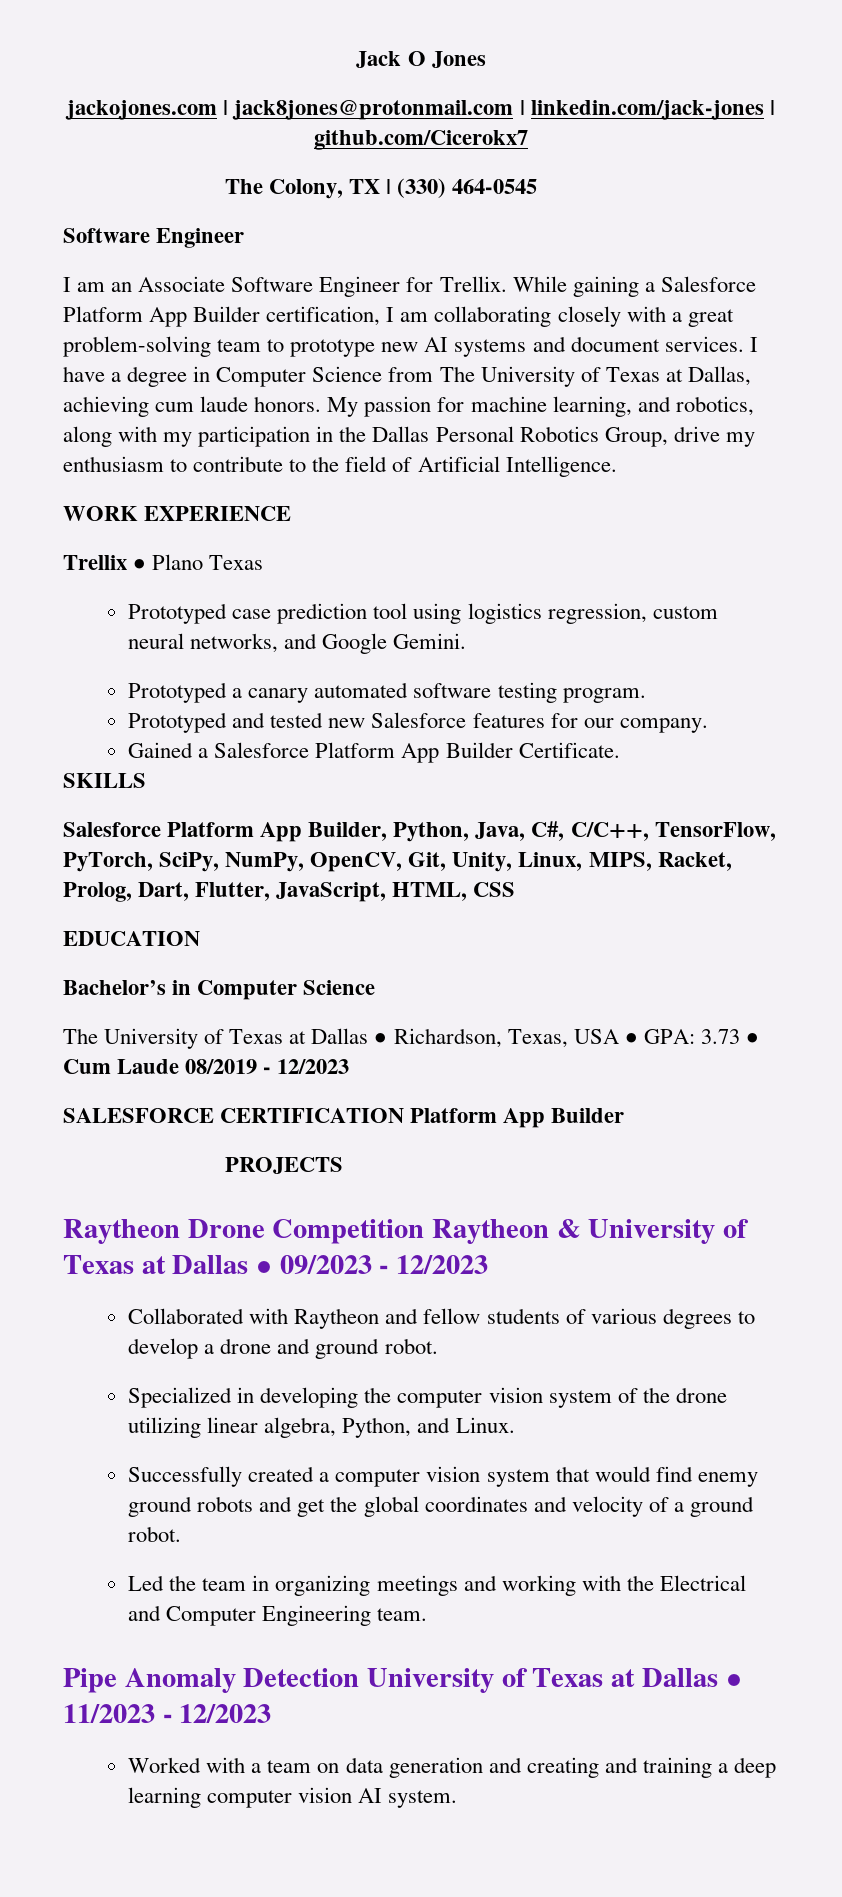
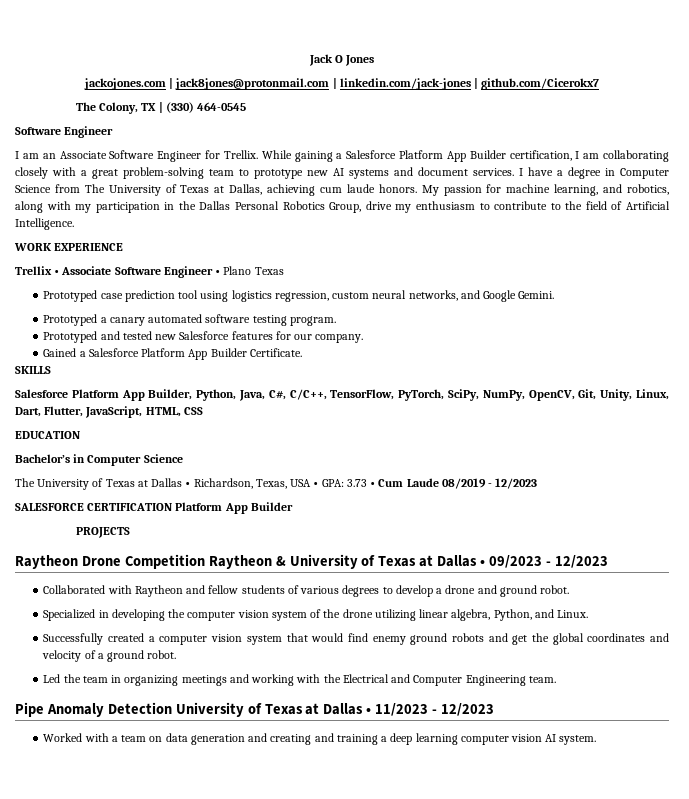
(147, 564) none -> [61,266,221,278] Associate Software Engineer •
[588,852,732,871] [63,882,132,902] MIPS, Racket, Prolog, -> (669, 394) none

